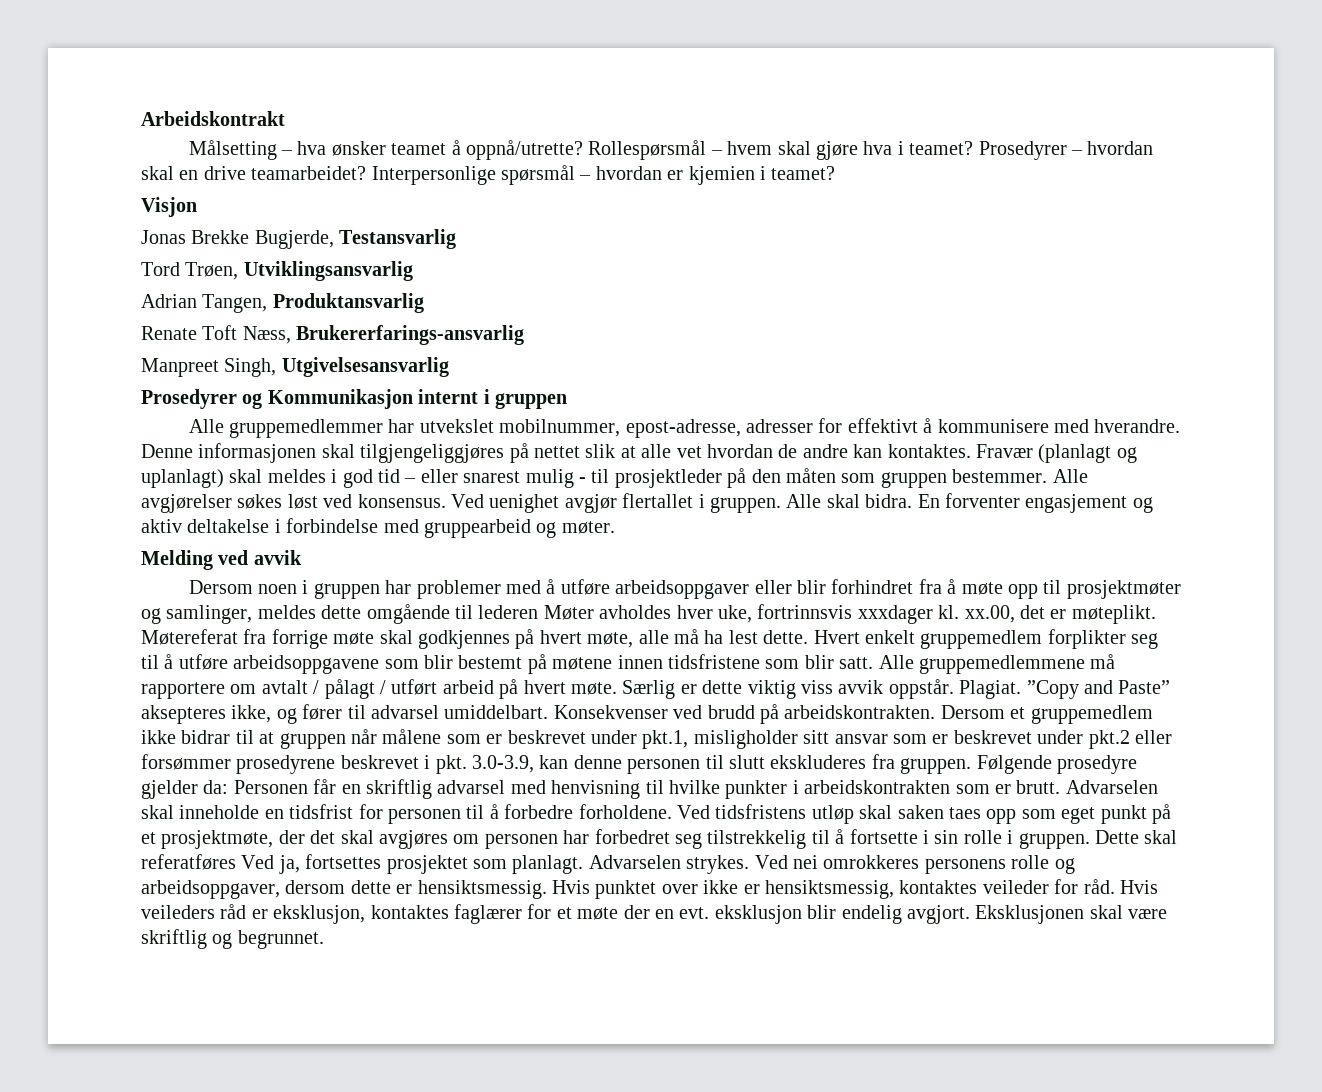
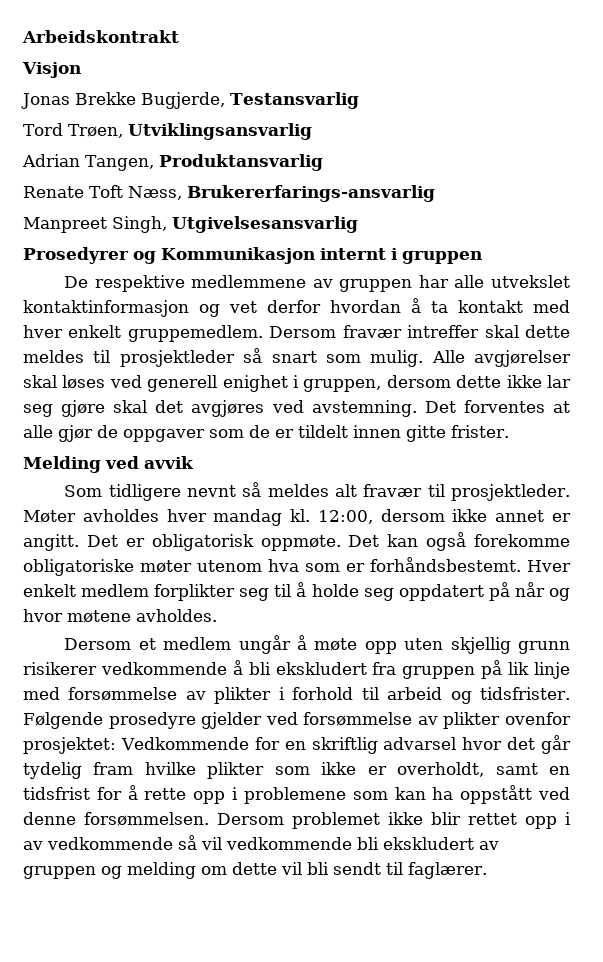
[188,140,1154,160] [141,165,836,185] // Målsetting – hva ønsker teamet å oppnå/utrette? Rollespørsmål – hvem skal gjøre hva i teamet? Prosedyrer – hvordan skal en drive teamarbeidet? Interpersonlige spørsmål – hvordan er kjemien i teamet? -> (179, 36) none
[188,418,1181,438] [141,443,1137,463] [141,468,1088,488] [141,493,1153,513] [141,518,615,538] [141,550,302,570] [188,579,1181,599] [141,604,1156,624] [141,629,1159,649] [141,654,1116,674] [141,679,1171,699] [141,704,1153,724] [141,729,1172,749] [141,754,1137,774] [141,779,1158,799] [141,804,1171,824] [141,829,1178,849] [141,854,1075,874] [141,879,1158,899] [141,904,1168,924] [141,929,324,949] Alle gruppemedlemmer har utvekslet mobilnummer, epost-adresse, adresser for effektivt å kommunisere med hverandre. Denne informasjonen skal tilgjengeliggjøres på nettet slik at alle vet hvordan de andre kan kontaktes. Fravær (planlagt og uplanlagt) skal meldes i god tid – eller snarest mulig - til prosjektleder på den måten som gruppen bestemmer. Alle avgjørelser søkes løst ved konsensus. Ved uenighet avgjør flertallet i gruppen. Alle skal bidra. En forventer engasjement og aktiv deltakelse i forbindelse med gruppearbeid og møter. // Melding ved avvik // Dersom noen i gruppen har problemer med å utføre arbeidsoppgaver eller blir forhindret fra å møte opp til prosjektmøter og samlinger, meldes dette omgående til lederen Møter avholdes hver uke, fortrinnsvis xxxdager kl. xx.00, det er møteplikt. Møtereferat fra forrige møte skal godkjennes på hvert møte, alle må ha lest dette. Hvert enkelt gruppemedlem forplikter seg til å utføre arbeidsoppgavene som blir bestemt på møtene innen tidsfristene som blir satt. Alle gruppemedlemmene må rapportere om avtalt / pålagt / utført arbeid på hvert møte. Særlig er dette viktig viss avvik oppstår. Plagiat. ”Copy and Paste” aksepteres ikke, og fører til advarsel umiddelbart. Konsekvenser ved brudd på arbeidskontrakten. Dersom et gruppemedlem ikke bidrar til at gruppen når målene som er beskrevet under pkt.1, misligholder sitt ansvar som er beskrevet under pkt.2 eller forsømmer prosedyrene beskrevet i pkt. 3.0-3.9, kan denne personen til slutt ekskluderes fra gruppen. Følgende prosedyre gjelder da: Personen får en skriftlig advarsel med henvisning til hvilke punkter i arbeidskontrakten som er brutt. Advarselen skal inneholde en tidsfrist for personen til å forbedre forholdene. Ved tidsfristens utløp skal saken taes opp som eget punkt på et prosjektmøte, der det skal avgjøres om personen har forbedret seg tilstrekkelig til å fortsette i sin rolle i gruppen. Dette skal referatføres Ved ja, fortsettes prosjektet som planlagt. Advarselen strykes. Ved nei omrokkeres personens rolle og arbeidsoppgaver, dersom dette er hensiktsmessig. Hvis punktet over ikke er hensiktsmessig, kontaktes veileder for råd. Hvis veileders råd er eksklusjon, kontaktes faglærer for et møte der en evt. eksklusjon blir endelig avgjort. Eksklusjonen skal være skriftlig og begrunnet. -> [64,275,570,292] [23,298,570,317] [23,325,570,342] [23,348,571,367] [23,375,571,392] [23,400,570,417] [23,425,509,442] [23,456,194,473] [64,482,571,501] [23,509,571,526] [23,532,570,551] [23,557,571,576] [23,582,570,601] [23,609,217,623] [64,635,571,654] [23,660,571,679] [23,687,571,704] [23,712,571,729] [23,735,571,754] [23,762,571,779] [23,785,570,804] [23,812,571,829] [23,835,499,850] [23,862,487,879] De respektive medlemmene av gruppen har alle utvekslet kontaktinformasjon og vet derfor hvordan å ta kontakt med hver enkelt gruppemedlem. Dersom fravær intreffer skal dette meldes til prosjektleder så snart som mulig. Alle avgjørelser skal løses ved generell enighet i gruppen, dersom dette ikke lar seg gjøre skal det avgjøres ved avstemning. Det forventes at alle gjør de oppgaver som de er tildelt innen gitte frister. // Melding ved avvik // Som tidligere nevnt så meldes alt fravær til prosjektleder. Møter avholdes hver mandag kl. 12:00, dersom ikke annet er angitt. Det er obligatorisk oppmøte. Det kan også forekomme obligatoriske møter utenom hva som er forhåndsbestemt. Hver enkelt medlem forplikter seg til å holde seg oppdatert på når og hvor møtene avholdes. // Dersom et medlem ungår å møte opp uten skjellig grunn risikerer vedkommende å bli ekskludert fra gruppen på lik linje med forsømmelse av plikter i forhold til arbeid og tidsfrister. Følgende prosedyre gjelder ved forsømmelse av plikter ovenfor prosjektet: Vedkommende for en skriftlig advarsel hvor det går tydelig fram hvilke plikter som ikke er overholdt, samt en tidsfrist for å rette opp i problemene som kan ha oppstått ved denne forsømmelsen. Dersom problemet ikke blir rettet opp i av vedkommende så vil vedkommende bli ekskludert av gruppen og melding om dette vil bli sendt til faglærer.

